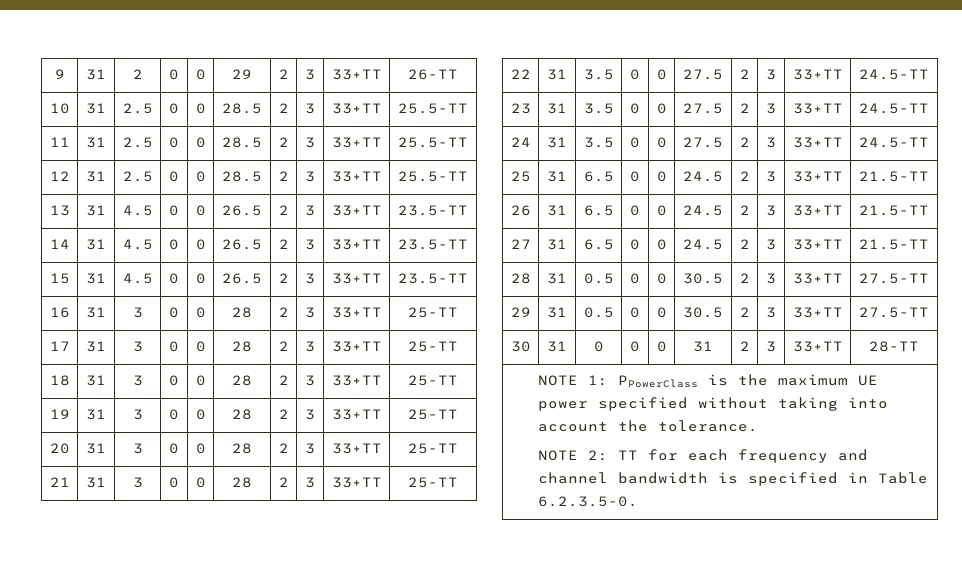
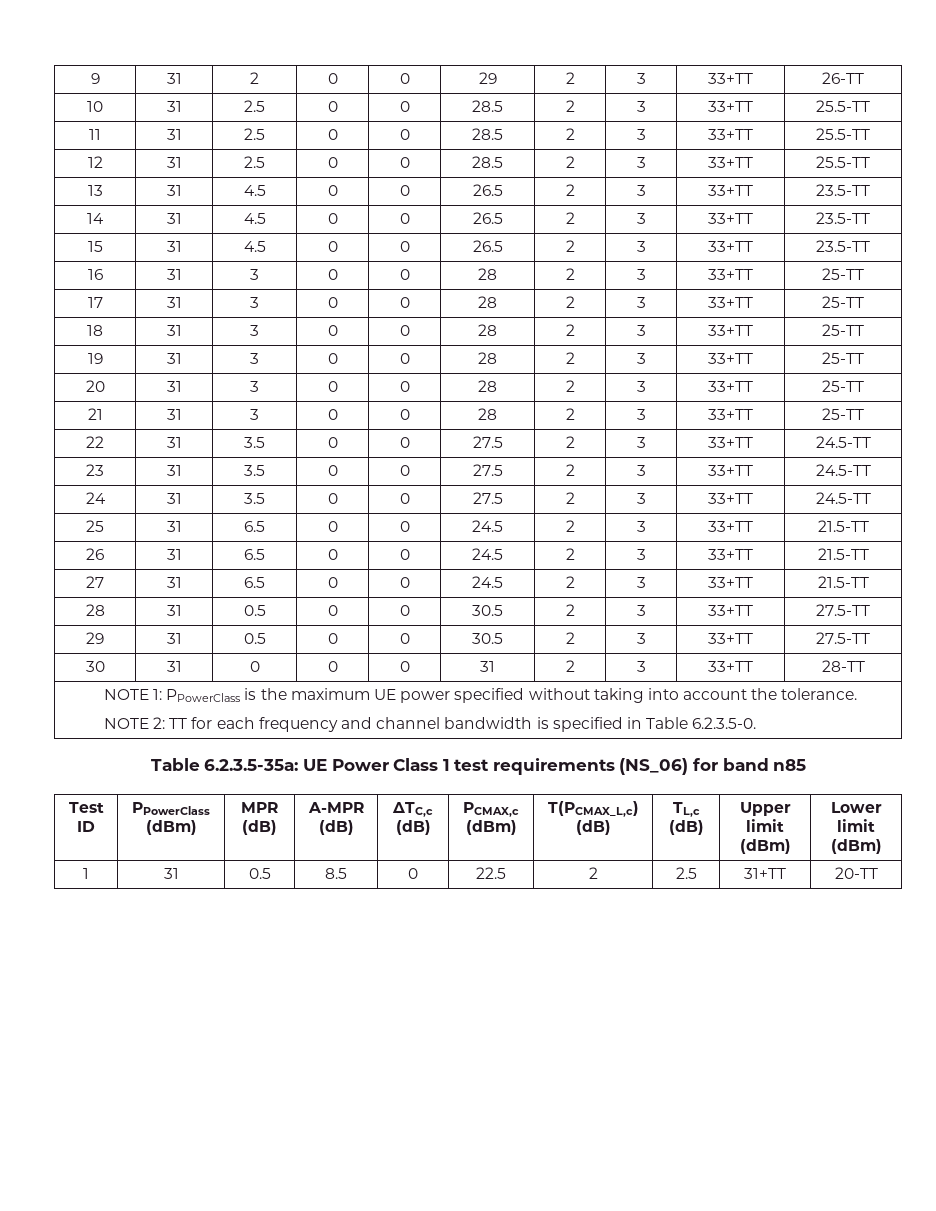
(639, 501) none -> [150,758,807,775] [68,802,104,813] [77,821,95,832] [132,802,210,815] [145,820,197,835] [241,802,278,813] [242,820,277,835] [307,802,364,813] [318,820,354,835] [392,802,433,817] [395,820,431,835] [463,802,519,817] [465,820,517,835] [547,801,639,817] [575,820,611,835] [672,802,700,817] [668,820,704,835] [739,802,791,816] [746,819,784,832] [739,839,791,854] [830,802,882,813] [837,819,875,832] [830,839,882,854] [83,868,89,879] [163,868,179,879] [248,868,271,879] [325,868,347,879] [408,868,418,879] [476,867,506,879] [588,867,598,879] [675,867,697,879] [744,868,786,879] [834,867,878,879] // Table 6.2.3.5-35a: UE Power Class 1 test requirements (NS_06) for band n85 // Test ID | PPowerClass (dBm) | MPR (dB) | A-MPR (dB) | ΔTC,c (dB) | PCMAX,c (dBm) | T(PCMAX_L,c) (dB) | TL,c (dB) | Upper limit (dBm) | Lower limit (dBm) // 1 | 31 | 0.5 | 8.5 | 0 | 22.5 | 2 | 2.5 | 31+TT | 20-TT

